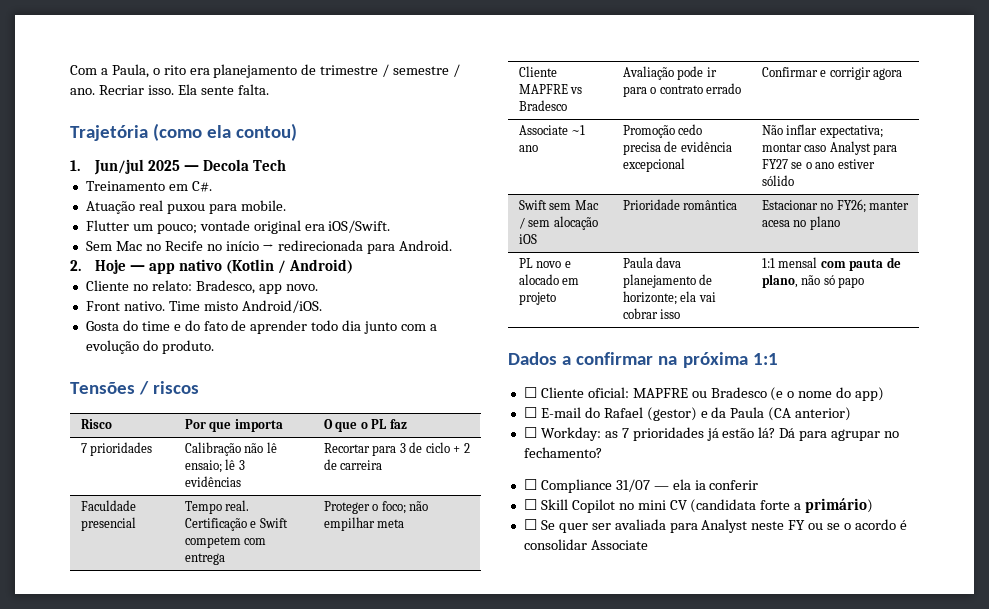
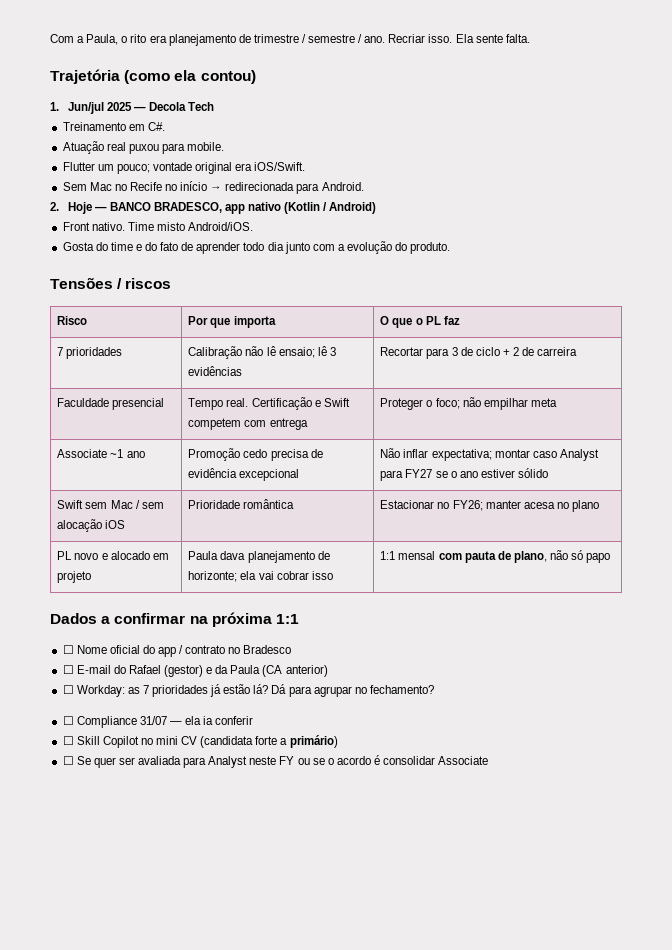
(145, 268) none -> [109,202,222,213] BANCO BRADESCO,
[85,280,318,294] // Cliente no relato: Bradesco, app novo. -> (377, 208) none
[518,66,557,77] [518,84,583,94] [518,100,567,111] [622,66,717,80] [622,83,742,97] [761,67,903,80] // Cliente MAPFRE vs Bradesco | Avaliação pode ir para o contrato errado | Confirmar e corrigir agora -> (557, 402) none
[540,387,885,401] Cliente oficial: MAPFRE ou Bradesco (e o nome do app) -> [76,645,292,657] Nome oficial do app / contrato no Bradesco

